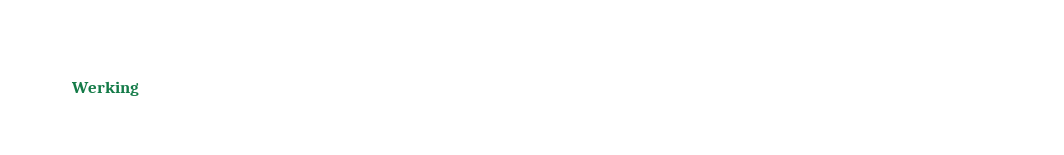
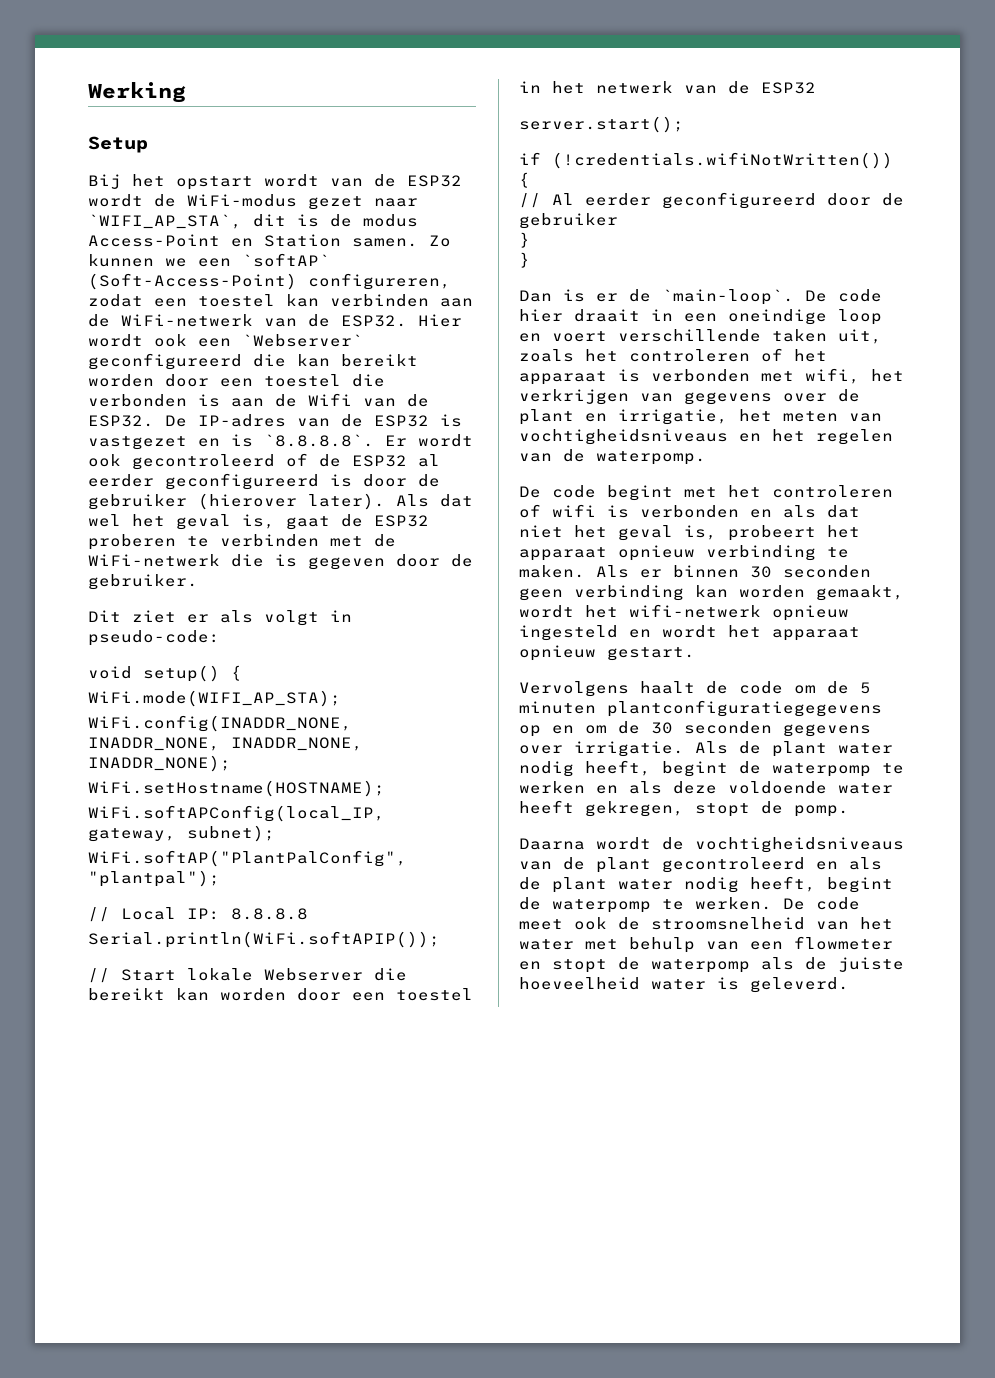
(139, 88) none -> [88,136,148,153] [88,174,462,190] [88,194,418,210] [88,214,418,229] [88,234,451,247] [88,253,330,267] [88,273,451,290] [88,294,473,307] [88,314,462,327] [88,334,363,347] [88,353,418,370] [88,374,385,387] [88,393,429,407] [88,414,462,427] [88,434,473,450] [88,453,440,470] [88,473,440,490] [88,493,473,510] [88,514,429,530] [88,534,396,550] [88,554,473,570] [88,574,198,590] [88,610,352,626] [88,630,220,646] [88,665,242,682] [88,690,341,707] [88,715,352,732] [88,737,363,751] [88,755,231,772] [88,780,385,797] [88,805,385,822] [88,825,275,842] [88,850,407,867] [88,870,220,887] [88,907,308,922] [88,931,440,948] [88,968,407,983] [88,988,473,1001] [519,81,816,94] [519,116,684,133] [519,152,893,169] [519,172,530,188] [519,192,904,209] [519,213,618,229] [519,232,530,248] [519,252,530,268] [519,289,882,305] [519,309,882,325] [519,329,882,344] [519,348,827,362] [519,368,904,385] [519,389,860,405] [519,409,882,425] [519,429,893,445] [519,449,706,465] [519,485,893,501] [519,504,860,518] [519,525,860,541] [519,545,849,561] [519,565,871,578] [519,585,904,601] [519,604,849,621] [519,625,860,641] [519,645,695,661] [519,681,871,697] [519,700,882,717] [519,721,871,737] [519,741,893,757] [519,760,904,777] [519,781,893,794] [519,800,849,817] [519,837,904,853] [519,857,882,873] [519,876,893,893] [519,897,860,913] [519,917,893,930] [519,936,893,953] [519,957,904,973] [519,977,849,993] // Setup // Bij het opstart wordt van de ESP32 wordt de WiFi-modus gezet naar `WIFI_AP_STA`, dit is de modus Access-Point en Station samen. Zo kunnen we een `softAP` (Soft-Access-Point) configureren, zodat een toestel kan verbinden aan de WiFi-netwerk van de ESP32. Hier wordt ook een `Webserver` geconfigureerd die kan bereikt worden door een toestel die verbonden is aan de Wifi van de ESP32. De IP-adres van de ESP32 is vastgezet en is `8.8.8.8`. Er wordt ook gecontroleerd of de ESP32 al eerder geconfigureerd is door de gebruiker (hierover later). Als dat wel het geval is, gaat de ESP32 proberen te verbinden met de WiFi-netwerk die is gegeven door de gebruiker. // Dit ziet er als volgt in pseudo-code: // void setup() { // WiFi.mode(WIFI_AP_STA); // WiFi.config(INADDR_NONE, INADDR_NONE, INADDR_NONE, INADDR_NONE); // WiFi.setHostname(HOSTNAME); // WiFi.softAPConfig(local_IP, gateway, subnet); // WiFi.softAP("PlantPalConfig", "plantpal"); // // Local IP: 8.8.8.8 // Serial.println(WiFi.softAPIP()); // // Start lokale Webserver die bereikt kan worden door een toestel in het netwerk van de ESP32 // server.start(); // if (!credentials.wifiNotWritten()) { // // Al eerder geconfigureerd door de gebruiker // } // } // Dan is er de `main-loop`. De code hier draait in een oneindige loop en voert verschillende taken uit, zoals het controleren of het apparaat is verbonden met wifi, het verkrijgen van gegevens over de plant en irrigatie, het meten van vochtigheidsniveaus en het regelen van de waterpomp. // De code begint met het controleren of wifi is verbonden en als dat niet het geval is, probeert het apparaat opnieuw verbinding te maken. Als er binnen 30 seconden geen verbinding kan worden gemaakt, wordt het wifi-netwerk opnieuw ingesteld en wordt het apparaat opnieuw gestart. // Vervolgens haalt de code om de 5 minuten plantconfiguratiegegevens op en om de 30 seconden gegevens over irrigatie. Als de plant water nodig heeft, begint de waterpomp te werken en als deze voldoende water heeft gekregen, stopt de pomp. // Daarna wordt de vochtigheidsniveaus van de plant gecontroleerd en als de plant water nodig heeft, begint de waterpomp te werken. De code meet ook de stroomsnelheid van het water met behulp van een flowmeter en stopt de waterpomp als de juiste hoeveelheid water is geleverd.

